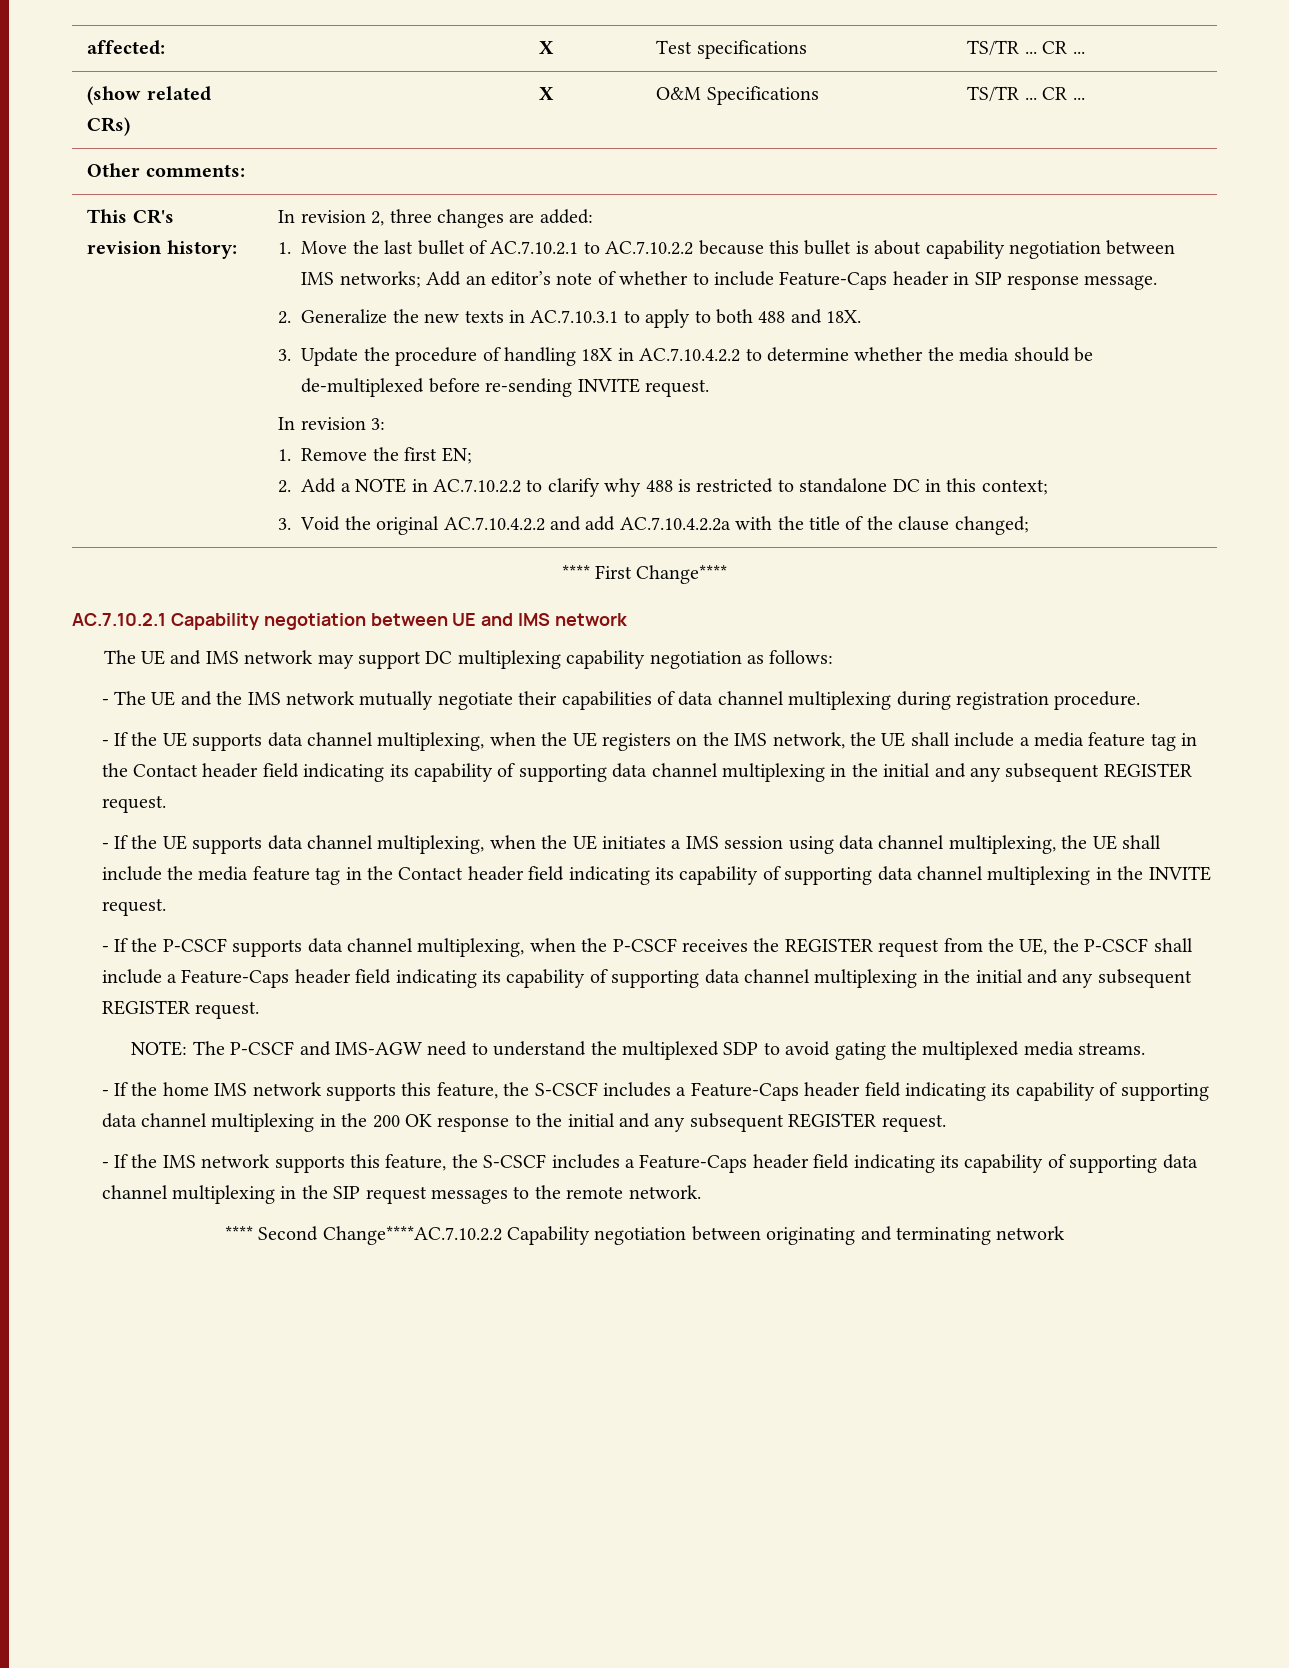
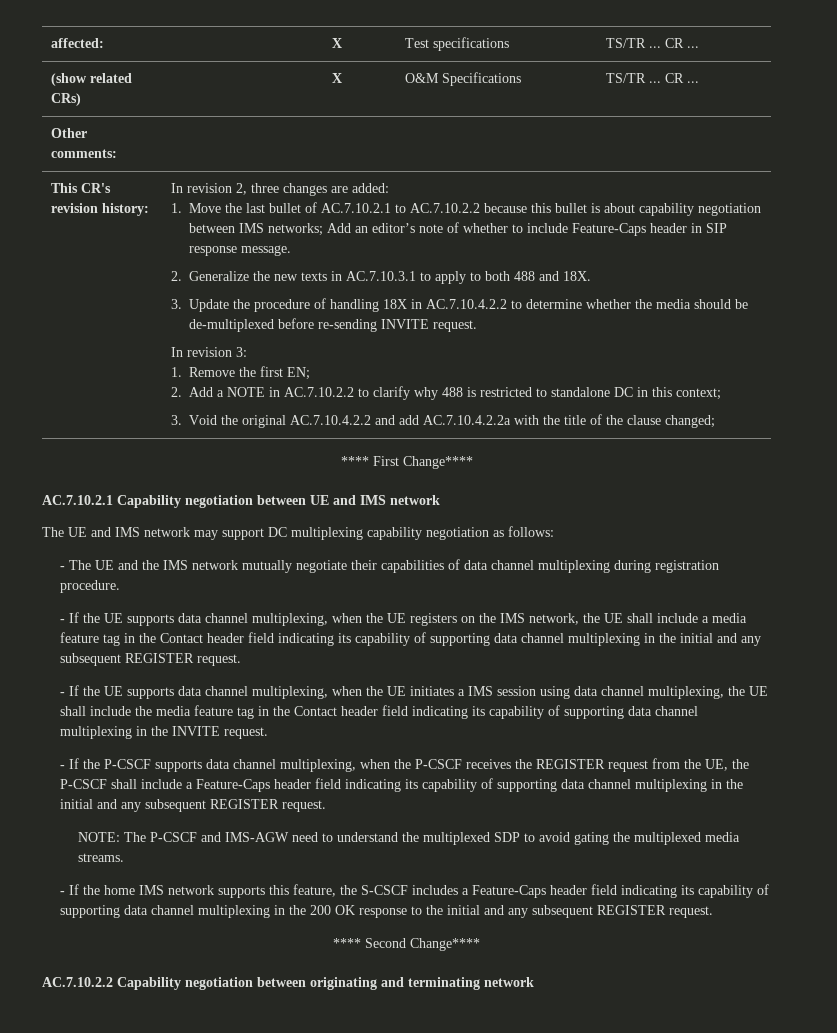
[101,1154,1198,1173] [101,1185,701,1204] // - If the IMS network supports this feature, the S-CSCF includes a Feature-Caps header field indicating its capability of supporting data channel multiplexing in the SIP request messages to the remote network. -> (714, 912) none
[322,1226,502,1245] Change****AC.7.10.2.2 -> [410,938,480,951] [42,977,113,987] Change**** // AC.7.10.2.2

